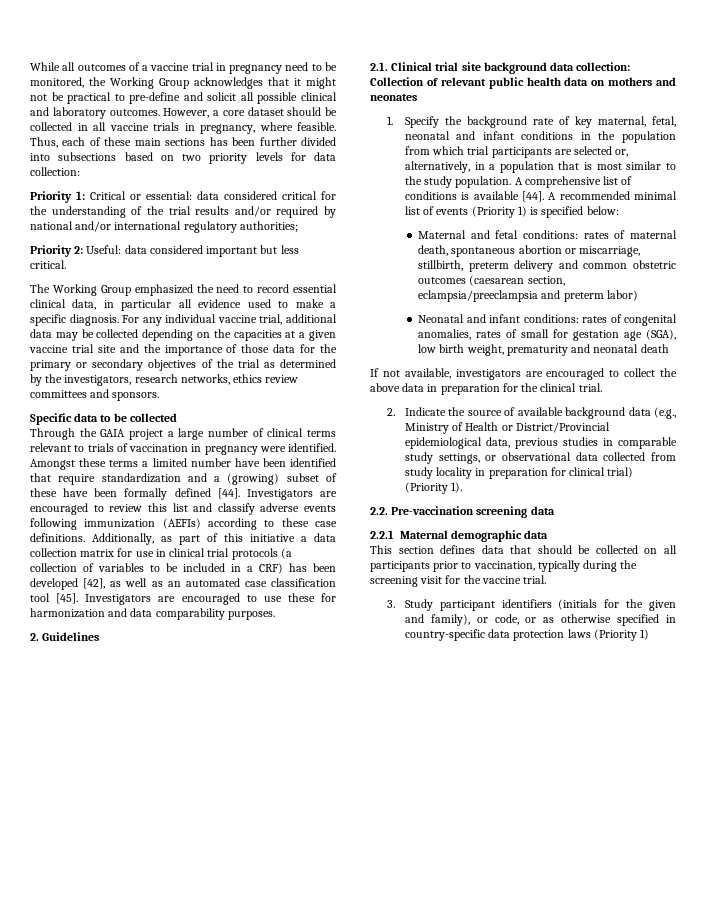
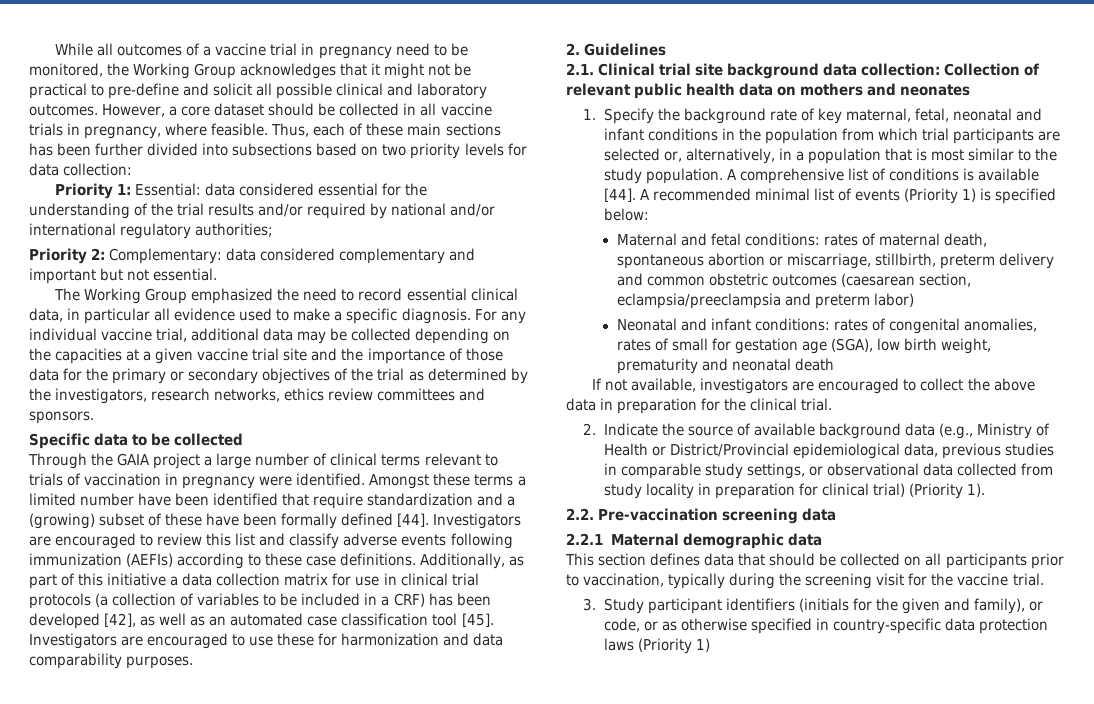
[90,191,317,200] Critical or essential: data considered critical -> [135,183,379,196] Essential: data considered essential
[86,245,299,257] [30,260,66,269] Useful: data considered important but less critical. -> [109,248,476,264] [29,268,218,284] Complementary: data considered complementary and important but not essential.

